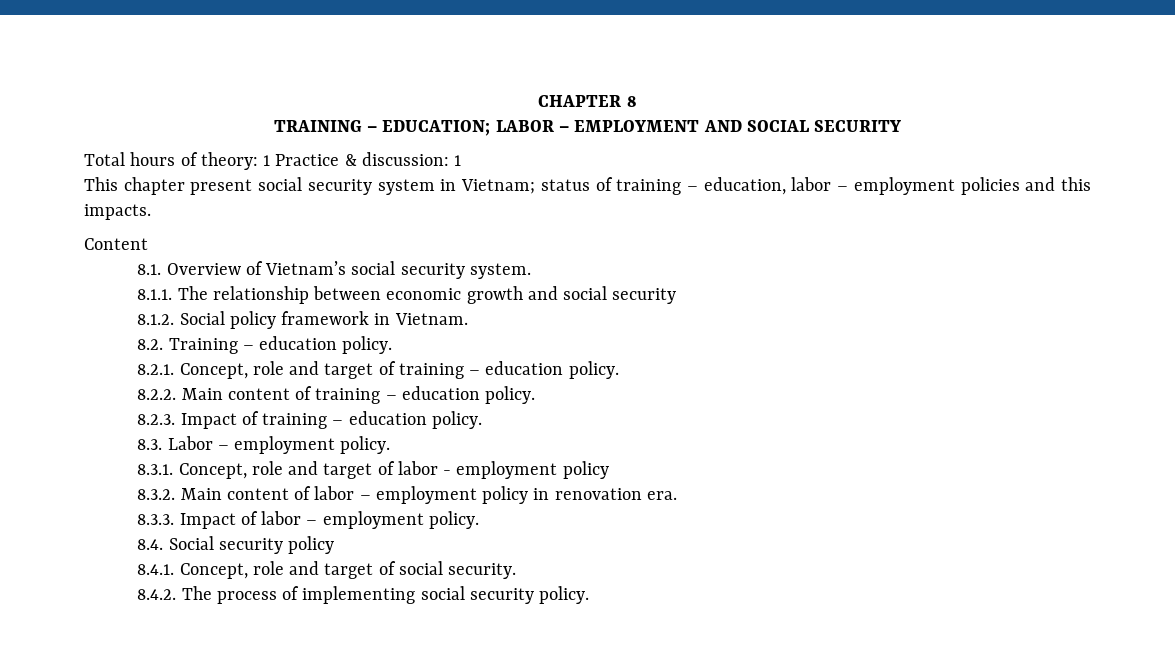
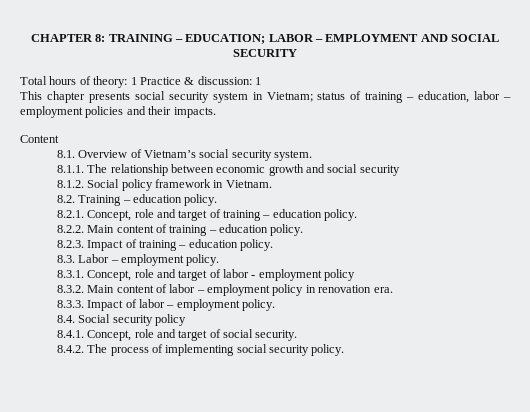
[626,96,637,107] 8 // -> [95,34,106,42] 8:
[190,179,253,195] present -> [88,92,130,103] presents
[1060,177,1091,191] this -> [148,106,172,115] their

